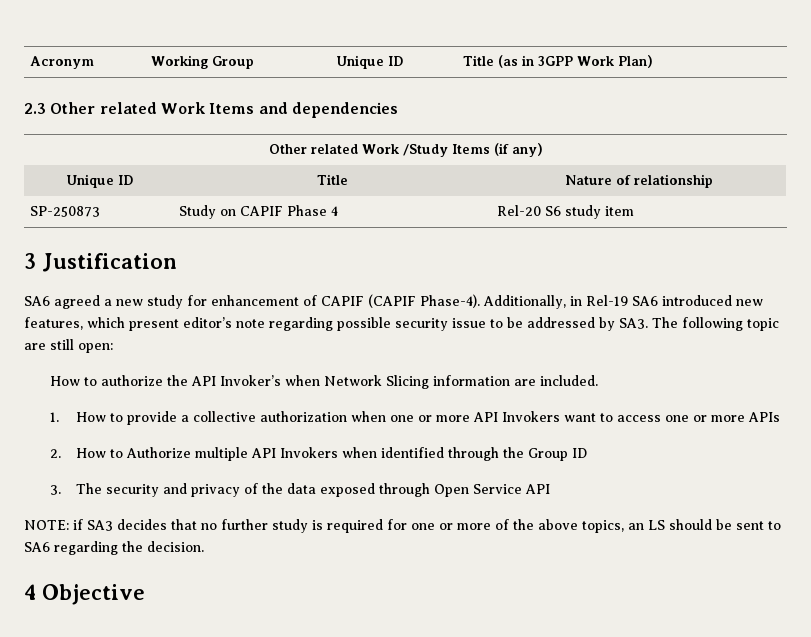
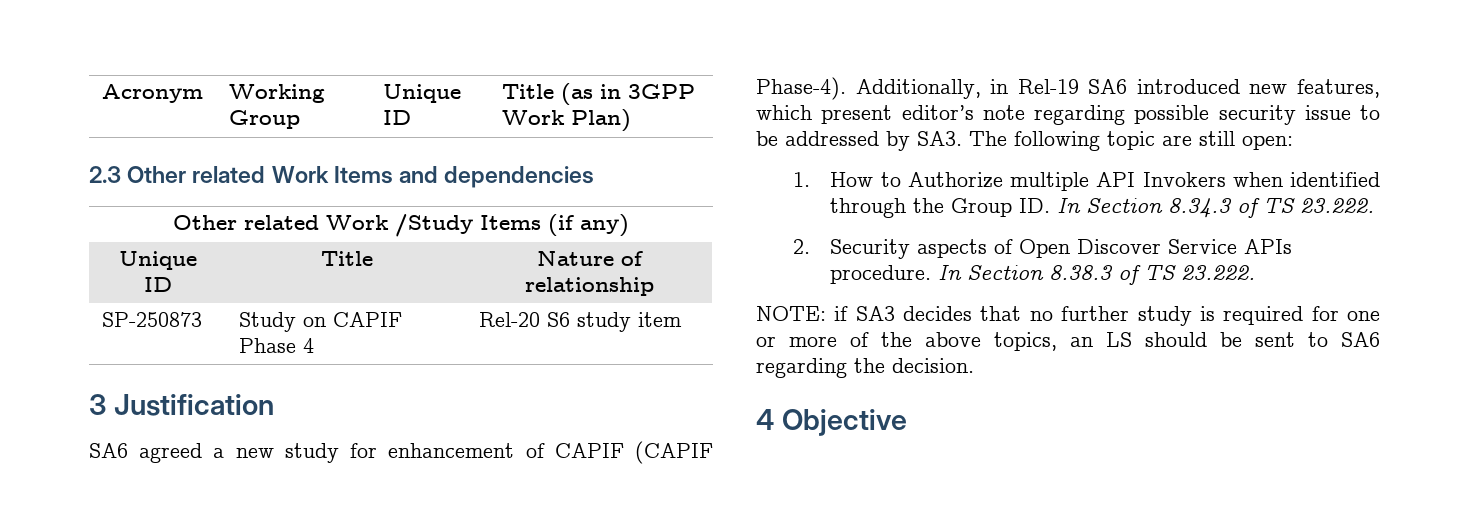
[50,375,599,389] [50,411,781,425] [50,449,62,458] How to authorize the API Invoker’s when Network Slicing information are included. // 1. How to provide a collective authorization when one or more API Invokers want to access one or more APIs // 2. -> [793,172,811,187] 1.
[572,448,588,458] [50,483,551,497] ID // 3. The security and privacy of the data exposed through Open Service API -> [1019,198,1375,218] [793,239,1293,259] [830,265,1256,285] ID. In Section 8.34.3 of TS 23.222. // 2. Security aspects of Open Discover Service APIs procedure. In Section 8.38.3 of TS 23.222.

